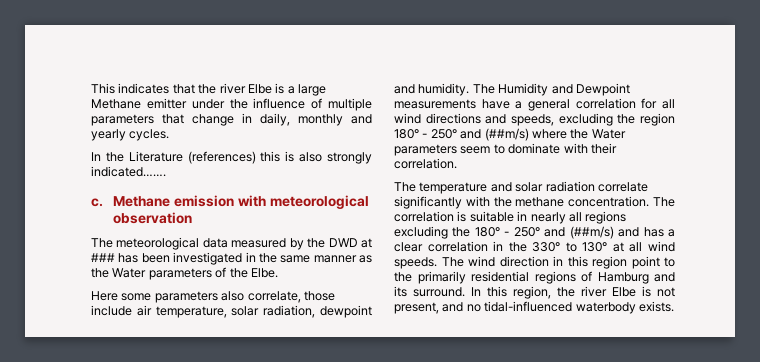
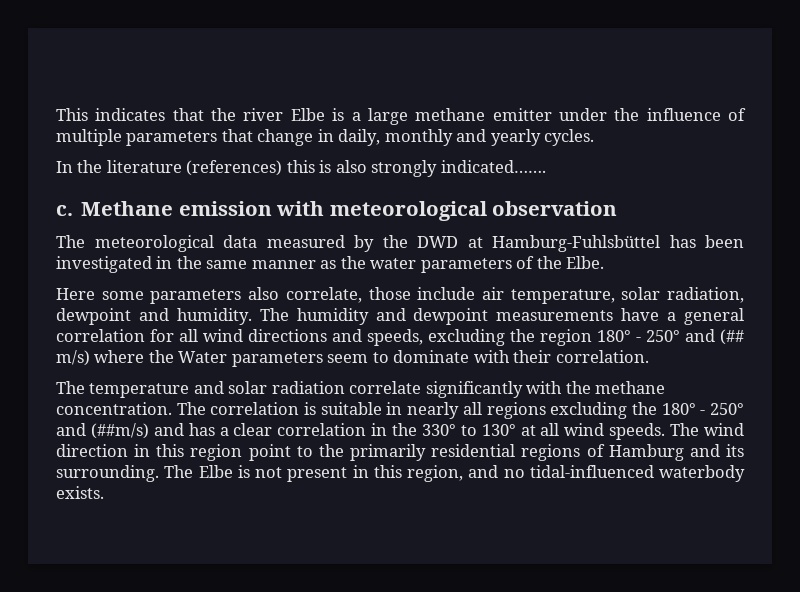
[91,99,141,109] Methane -> [415,108,486,121] methane
[128,151,183,162] Literature -> [106,160,182,173] literature
[91,253,115,262] ### -> [492,235,660,252] Hamburg-Fuhlsbüttel
[112,268,147,278] Water -> [370,258,417,269] water
[498,83,630,96] Humidity and Dewpoint -> [296,308,489,325] humidity and dewpoint
[484,128,529,141] (##m/s) -> [720,329,744,345] [56,350,90,366] (## m/s)
[413,286,675,299] [394,302,439,314] surround. In this region, the river Elbe is not present, -> [56,465,463,482] surrounding. The Elbe is not present in this region,

